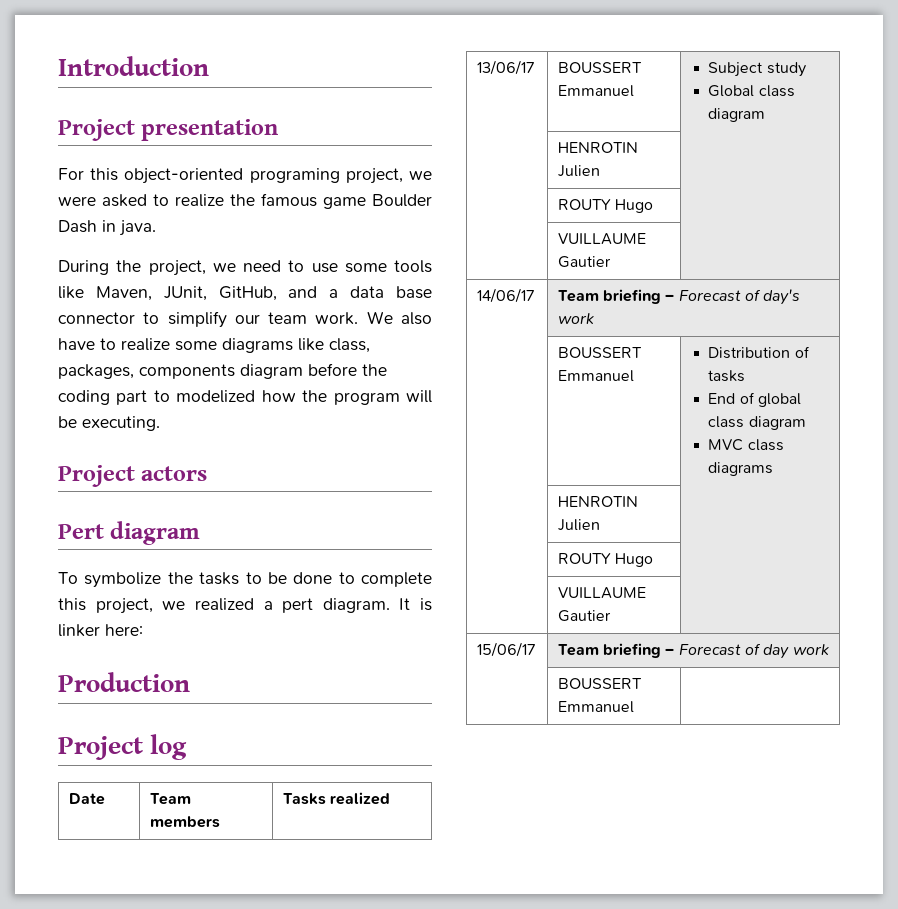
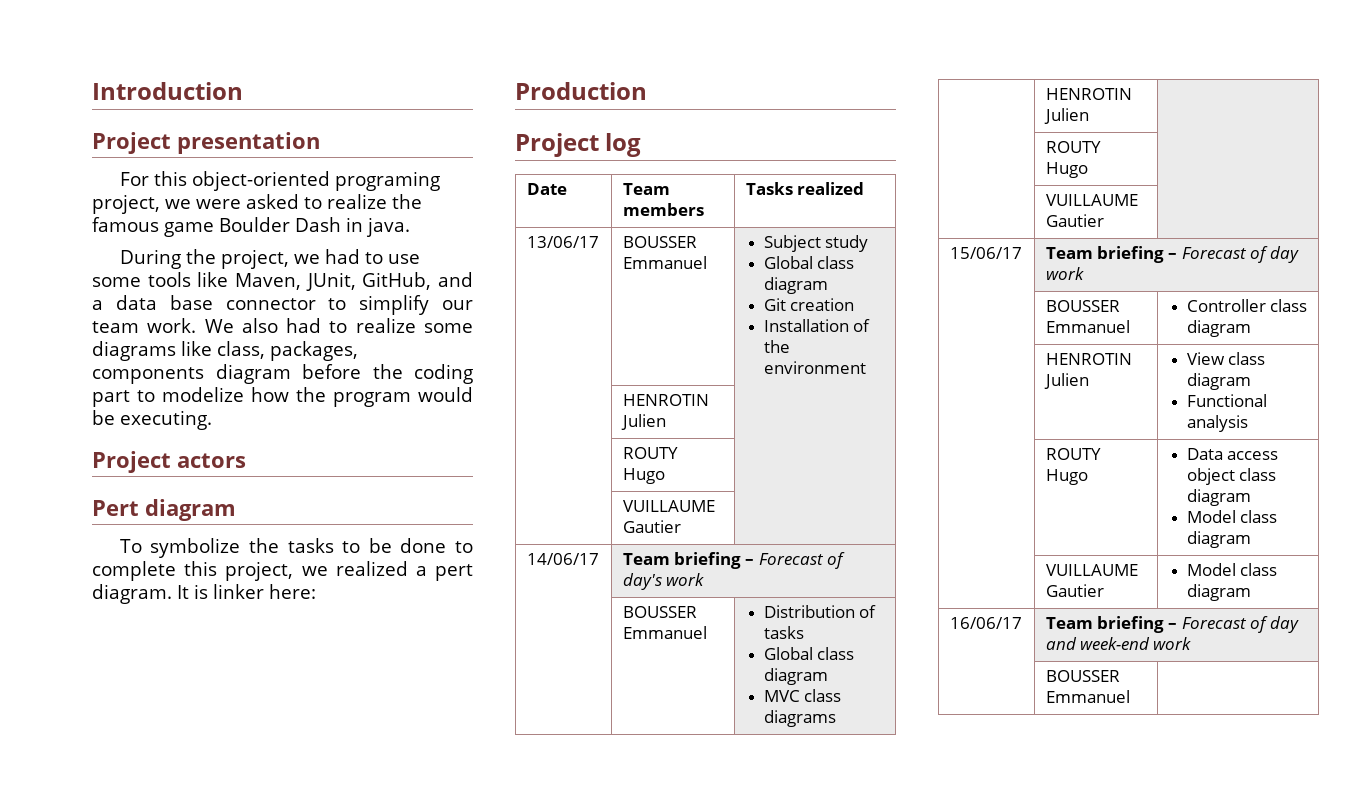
[243,260,281,272] need -> [324,249,360,264] had
[58,338,95,350] have -> [286,318,322,333] had
[176,390,256,403] modelized -> [162,387,244,402] modelize
[406,390,432,403] will -> [418,387,473,402] would
[557,62,642,73] BOUSSERT -> [622,236,697,248] BOUSSER
(766, 115) none -> [763,298,855,311] [763,319,871,332] [763,340,790,353] [763,361,866,374] // Git creation // Installation of the environment
[557,347,642,358] BOUSSERT -> [622,606,697,618] BOUSSER
[708,392,801,407] End of global -> [763,647,813,660] Global
[557,678,642,689] [557,701,634,713] BOUSSERT Emmanuel -> [1045,300,1120,312] [1045,320,1130,333] [1186,299,1308,312] [1186,320,1251,337] [1045,353,1132,365] [1043,373,1089,389] [1186,352,1266,365] [1186,373,1251,390] [1186,394,1267,407] [1186,415,1248,432] [1045,448,1101,460] [1045,469,1088,485] [1186,448,1279,460] [1186,468,1277,485] [1186,489,1251,506] [1186,510,1278,523] [1186,531,1251,548] [1045,564,1138,576] [1045,584,1104,597] [1186,563,1278,576] [1186,584,1251,601] [949,617,1022,629] [1045,616,1299,633] [1045,637,1192,650] [1045,670,1120,682] [1045,690,1130,703] BOUSSER Emmanuel | Controller class diagram // | HENROTIN Julien | View class diagram // Functional analysis // | ROUTY Hugo | Data access object class diagram // Model class diagram // | VUILLAUME Gautier | Model class diagram // 16/06/17 | Team briefing – Forecast of day and week-end work // | BOUSSER Emmanuel

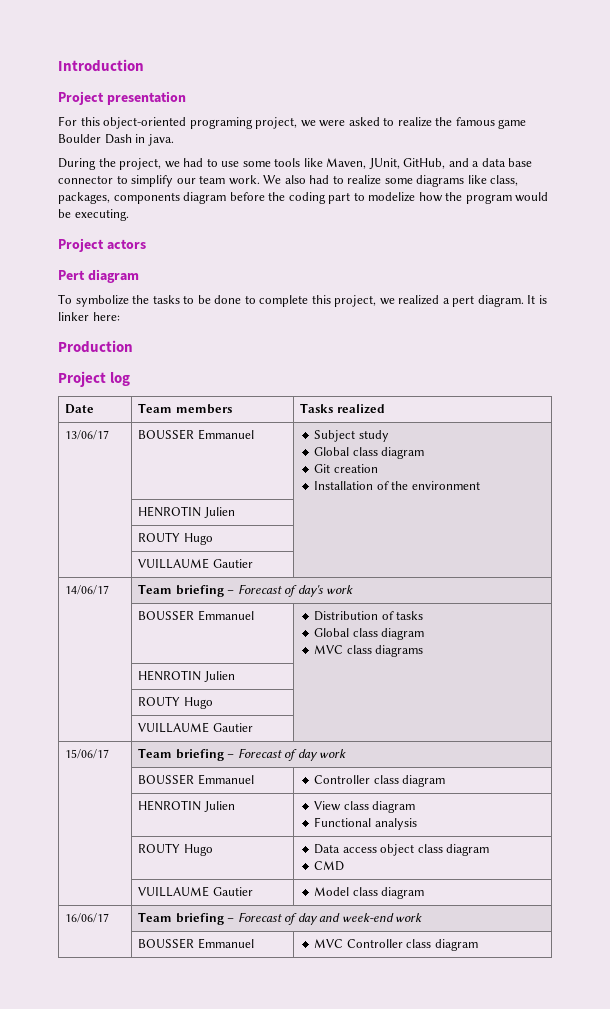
[1186,510,1278,523] [1186,531,1251,548] Model class diagram -> [314,861,345,871] CMD
(1130, 696) none -> [314,939,478,951] MVC Controller class diagram

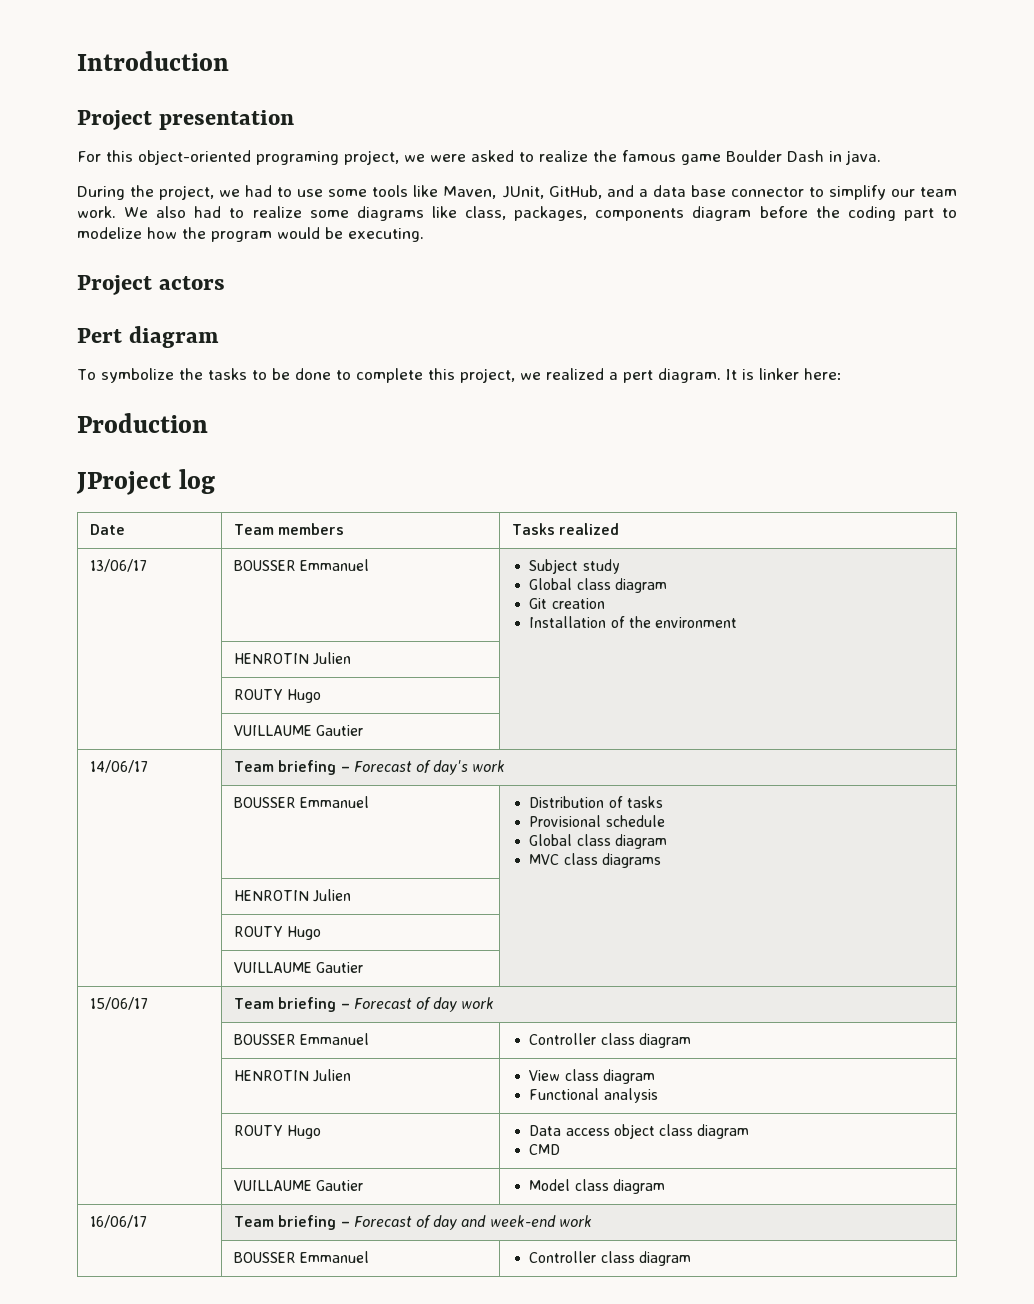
[58,371,106,387] Project -> [76,471,171,495] JProject
(424, 615) none -> [529,815,665,827] // Provisional schedule
[314,939,344,948] MVC -> (370, 1257) none

